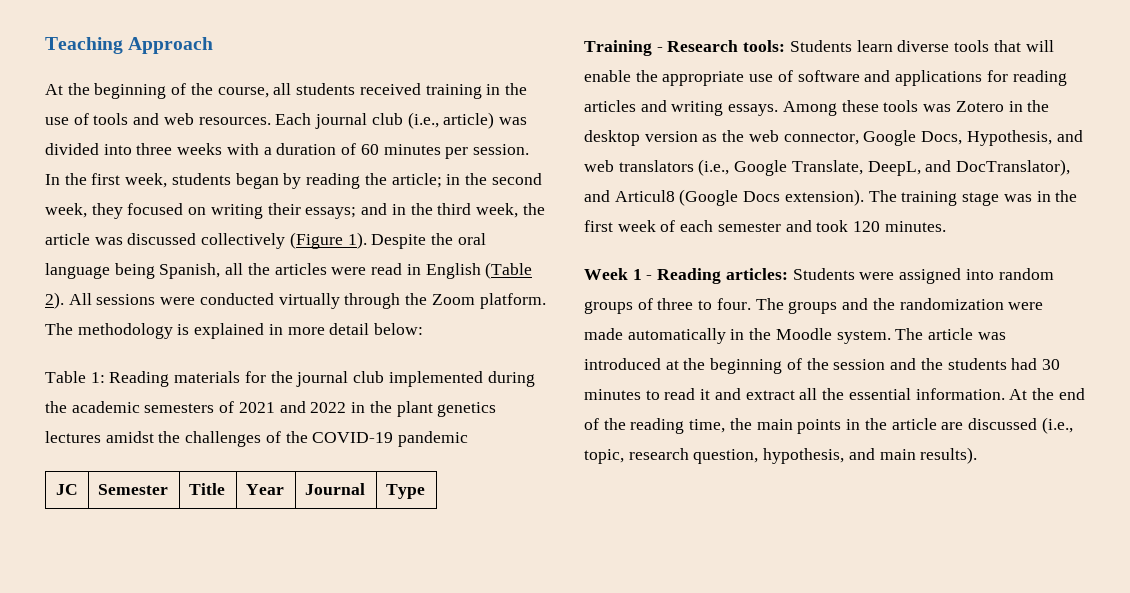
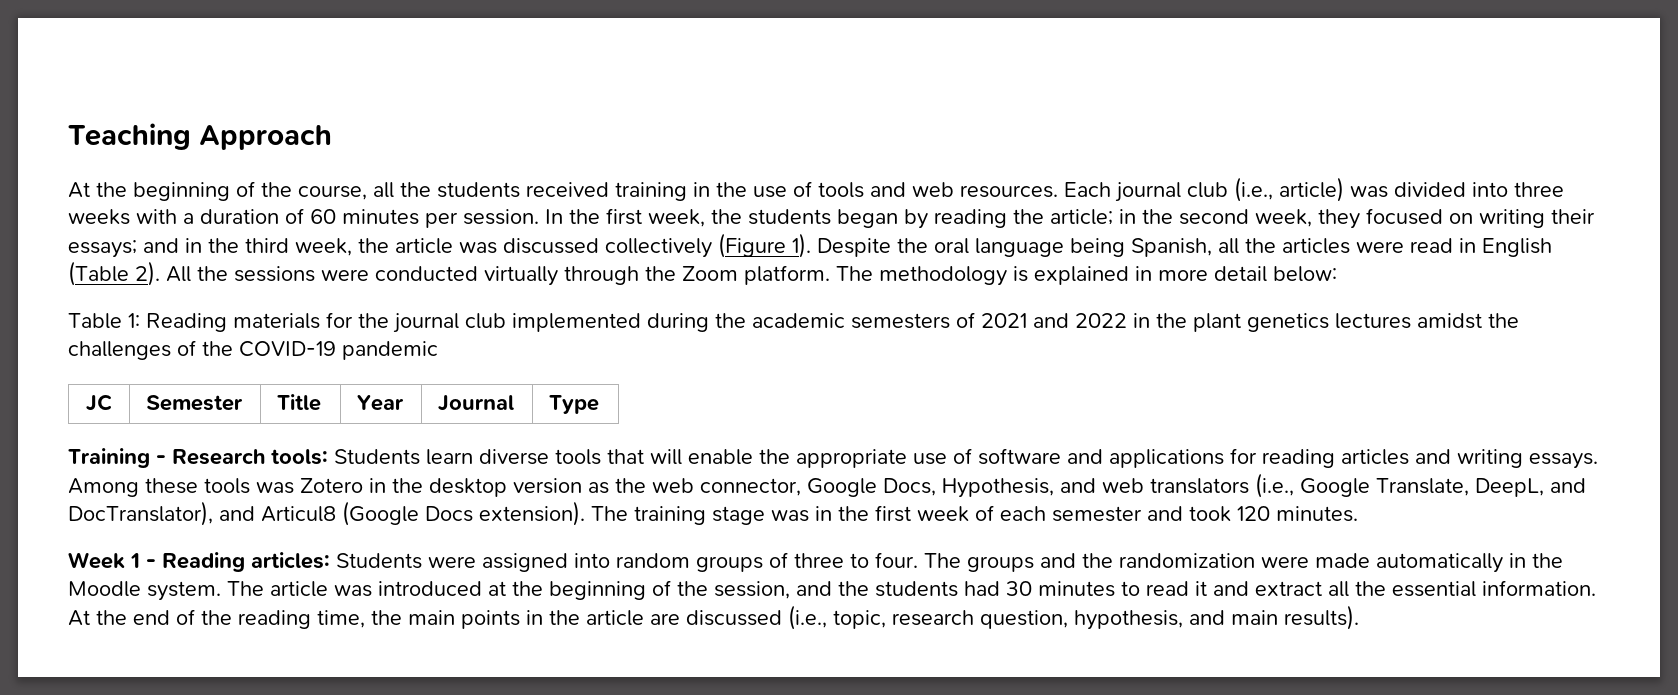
(292, 89) none -> [400,182,431,197] the
(168, 180) none -> [711,209,742,224] the
(92, 299) none -> [197,266,228,281] the
[833,359,886,370] session -> [714,581,790,599] session,

